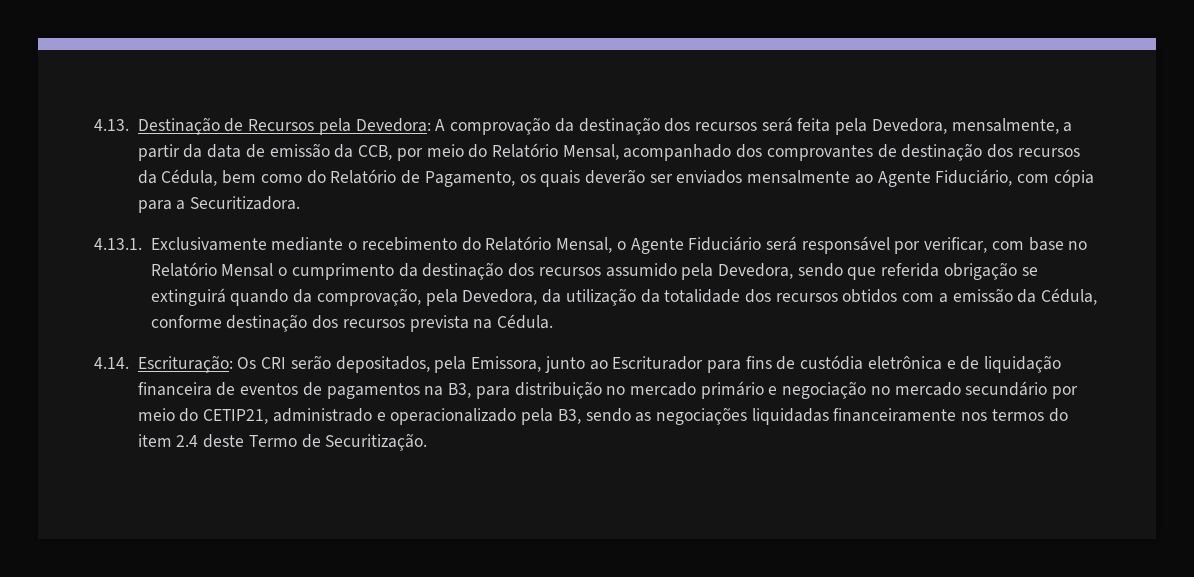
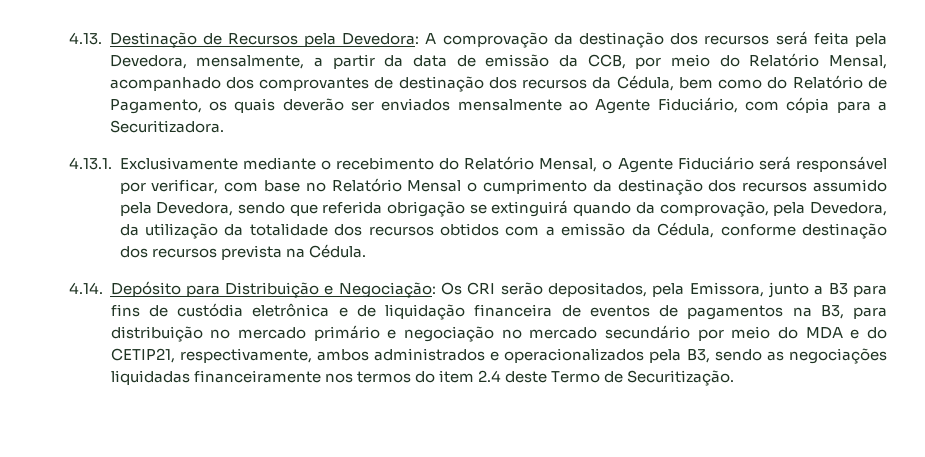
[137,355,233,373] Escrituração: -> [110,281,436,298] Depósito para Distribuição e Negociação:
[589,356,704,370] ao Escriturador -> [814,283,848,295] a B3
[203,408,517,425] CETIP21, administrado e operacionalizado -> [805,327,888,339] [110,348,645,363] MDA e do CETIP21, respectivamente, ambos administrados e operacionalizados

